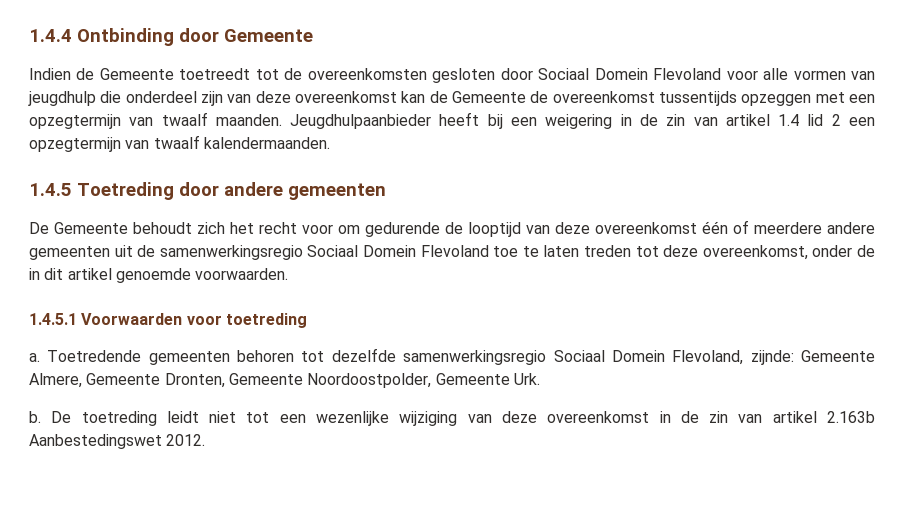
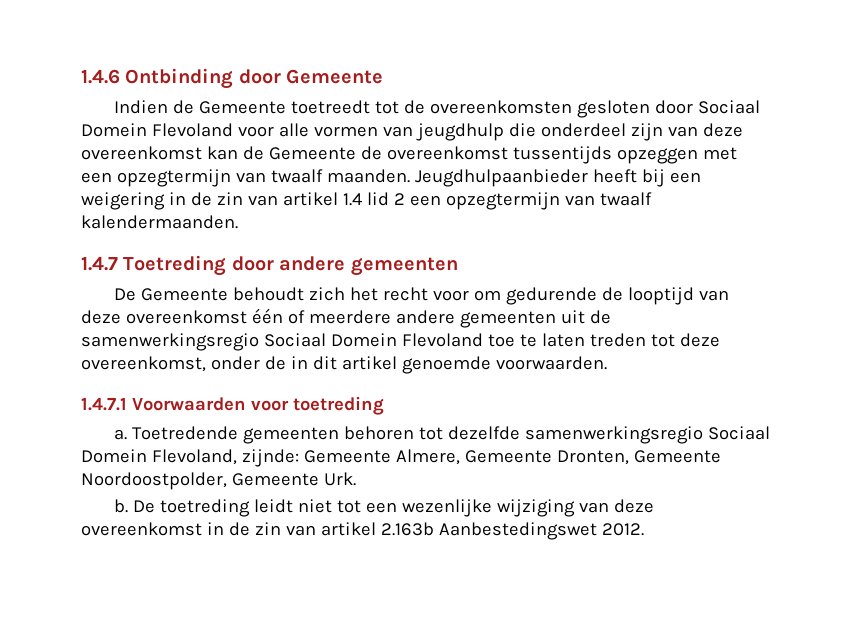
[29,29,72,42] 1.4.4 -> [81,69,120,84] 1.4.6
[29,183,72,196] 1.4.5 -> [81,256,118,271] 1.4.7
[29,313,77,325] 1.4.5.1 -> [81,397,127,411] 1.4.7.1

